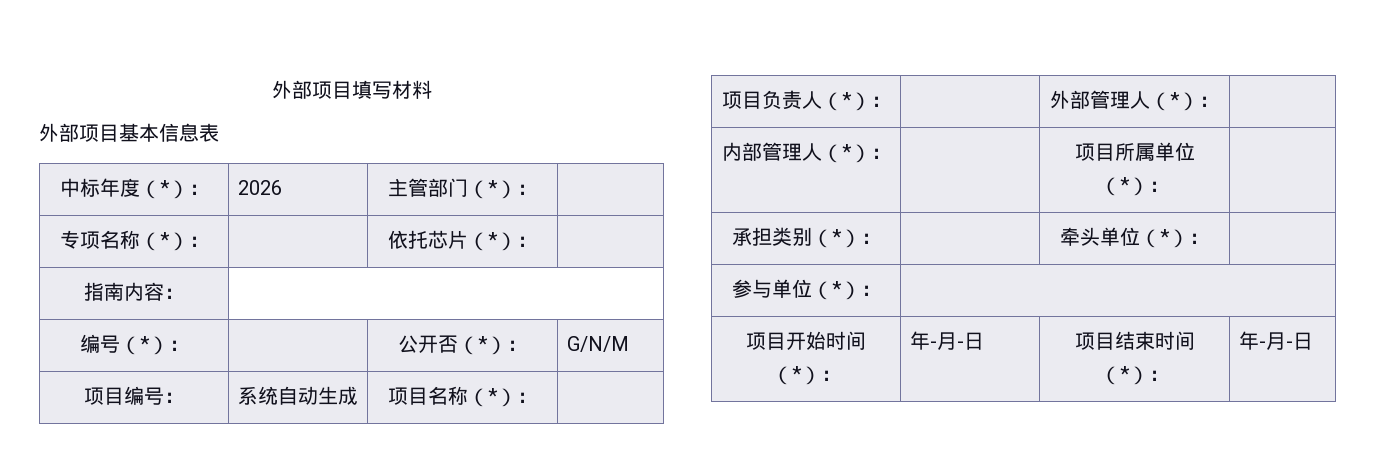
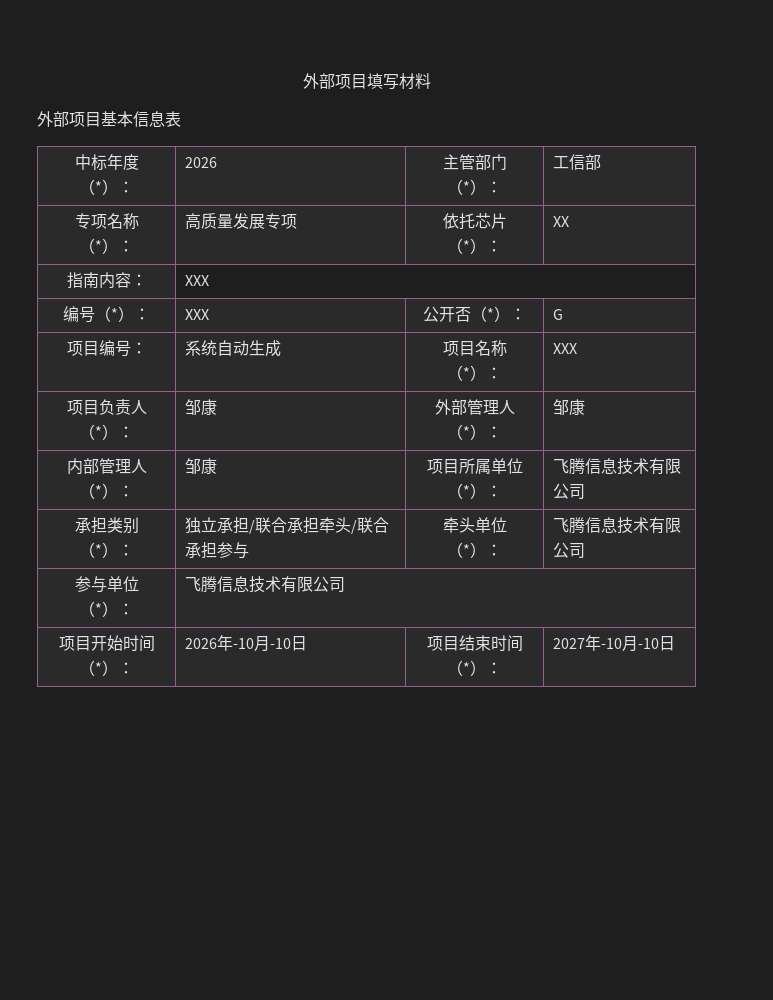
(537, 189) none -> [553,154,602,170] 工信部
(209, 241) none -> [185,213,298,230] 高质量发展专项
(537, 241) none -> [553,216,570,227] XX
(184, 293) none -> [185,275,210,286] XXX
(189, 345) none -> [185,309,210,320] XXX
[566,336,629,352] G/N/M -> [553,309,564,320] G
(537, 397) none -> [553,343,578,354] XXX
(891, 101) none -> [185,399,218,416] 邹康
(1219, 101) none -> [553,399,586,416] 邹康
(891, 153) none -> [185,458,218,475] 邹康
(1169, 186) none -> [553,458,682,475] [553,483,586,499] 飞腾信息技术有限公司
(881, 238) none -> [185,517,390,534] [185,542,250,559] 独立承担/联合承担牵头/联合承担参与
(1209, 238) none -> [553,517,682,534] [553,542,586,558] 飞腾信息技术有限公司
(881, 290) none -> [185,576,346,593] 飞腾信息技术有限公司
[909,331,964,350] 年-月- -> [185,635,292,652] 2026年-10月-10
[1238,331,1293,350] 年-月- -> [553,635,660,652] 2027年-10月-10

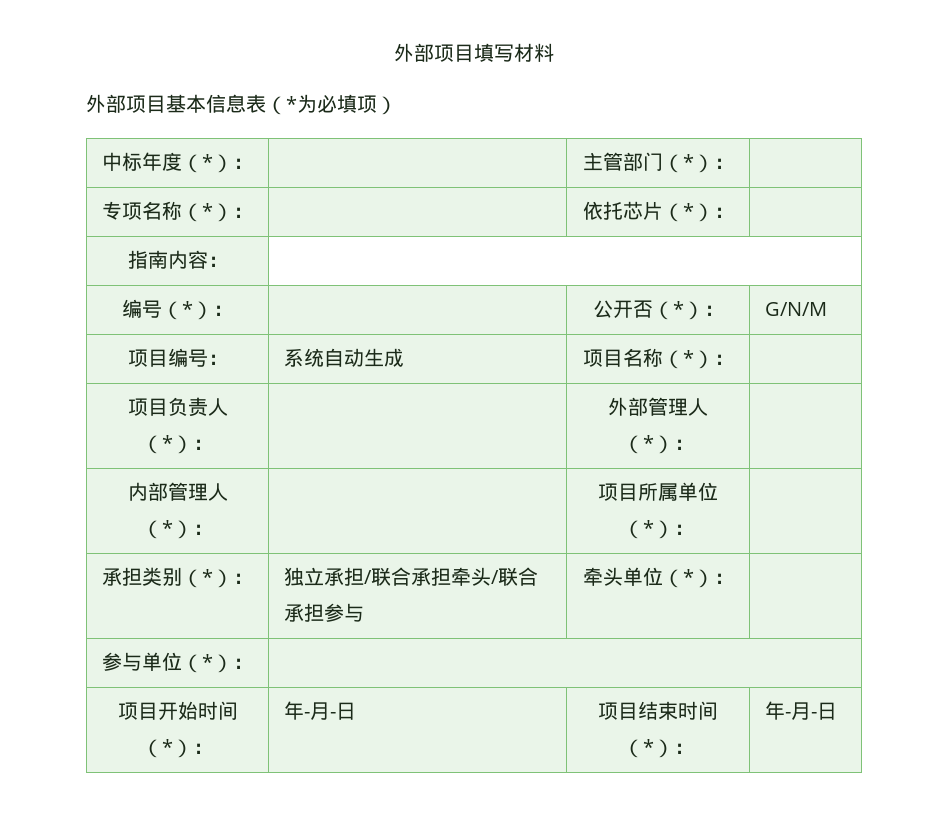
(181, 119) none -> [266,94,397,115] （*为必填项）
[185,157,218,168] 2026 -> (253, 163) none
[553,154,602,170] 工信部 -> (734, 163) none
[185,213,298,230] 高质量发展专项 -> (253, 212) none
[553,216,570,227] XX -> (734, 212) none
[185,275,210,286] XXX -> (228, 261) none
[185,309,210,320] XXX -> (233, 310) none
[553,309,564,320] G -> [764,302,827,316] G/N/M
[553,343,578,354] XXX -> (734, 359) none
[185,399,218,416] 邹康 -> (213, 444) none
[553,399,586,416] 邹康 -> (694, 444) none
[185,458,218,475] 邹康 -> (213, 529) none
[553,458,682,475] [553,483,586,499] 飞腾信息技术有限公司 -> (694, 529) none
[553,517,682,534] [553,542,586,558] 飞腾信息技术有限公司 -> (734, 578) none
[185,576,346,593] 飞腾信息技术有限公司 -> (253, 663) none
[185,635,292,652] 2026年-10月-10 -> [283,701,336,720] 年-月-
[553,635,660,652] 2027年-10月-10 -> [764,701,817,720] 年-月-

